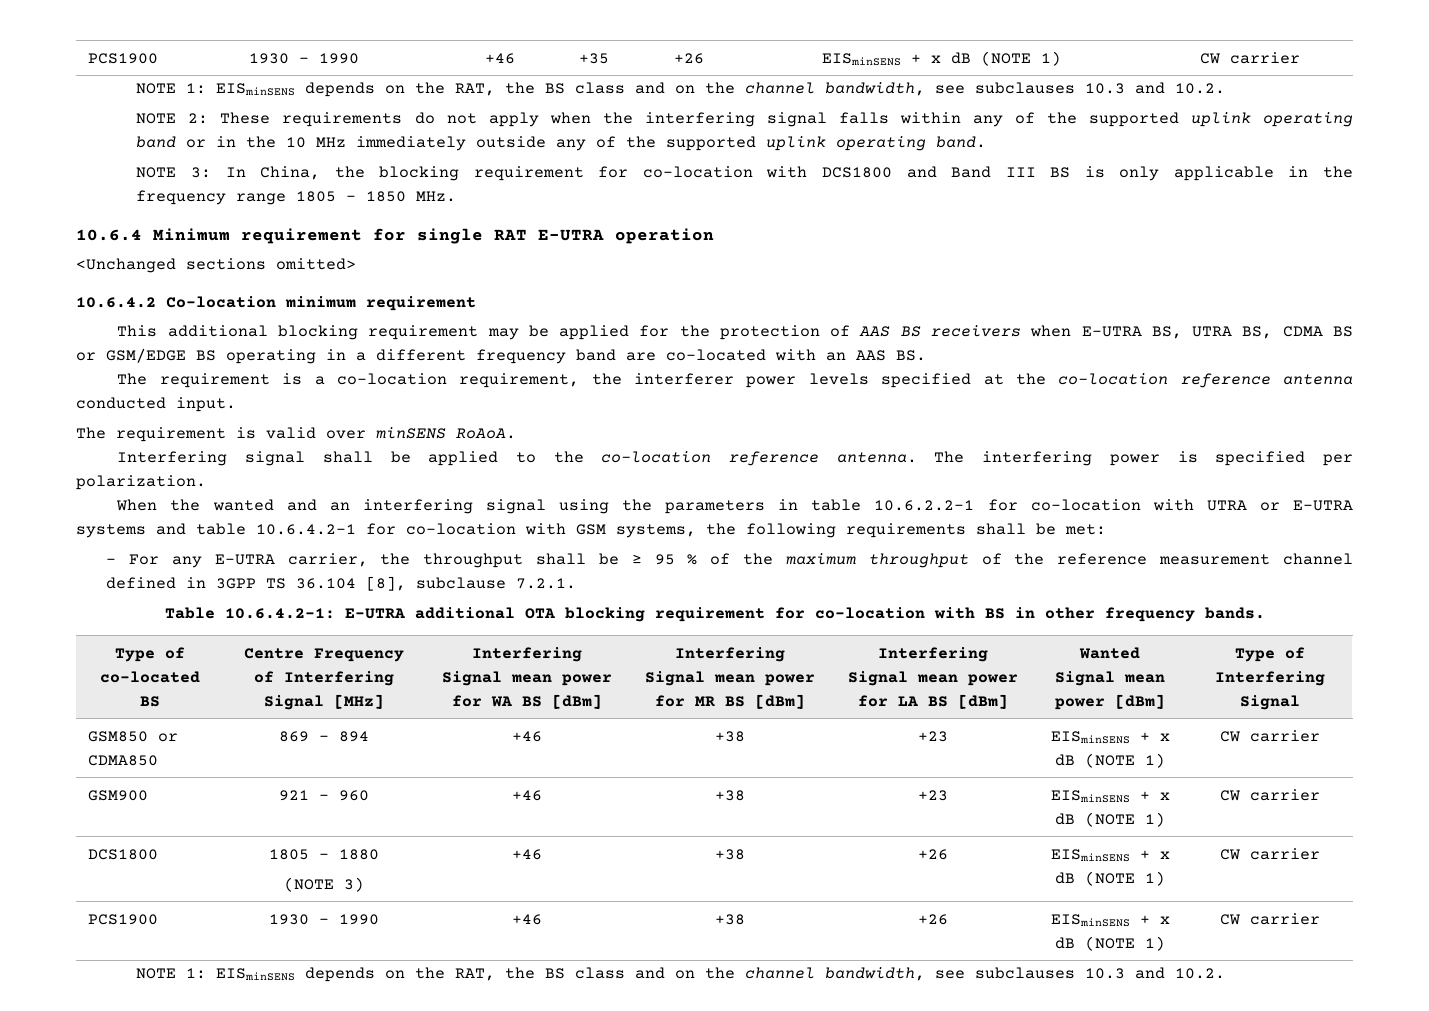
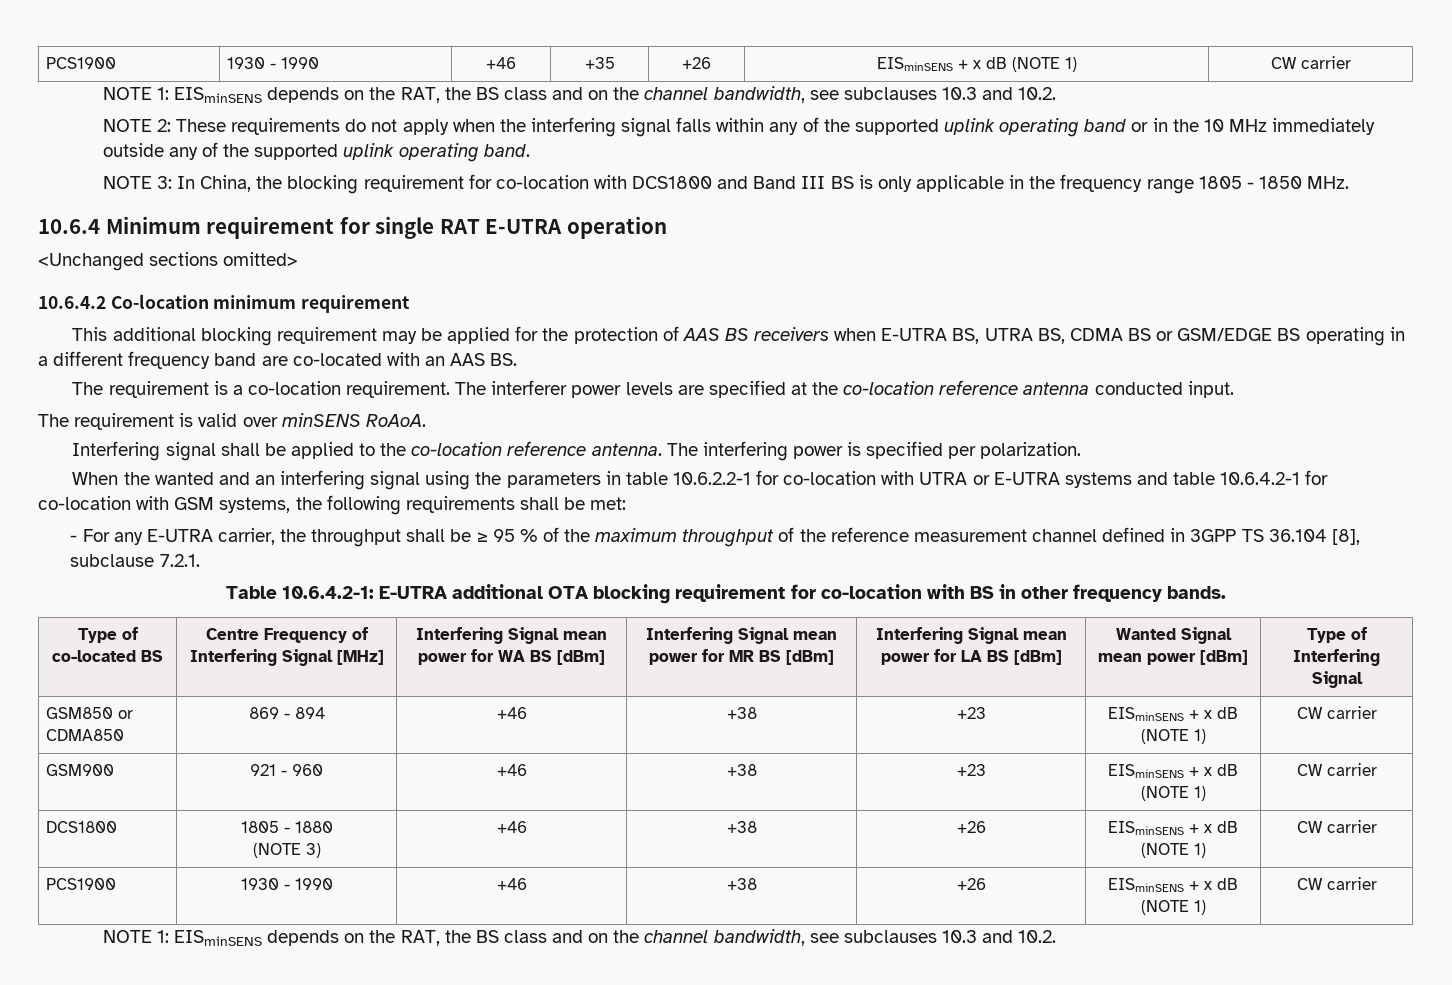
[459,373,622,388] requirement, the -> [346,381,487,398] requirement. The
(869, 379) none -> [677,385,704,395] are

